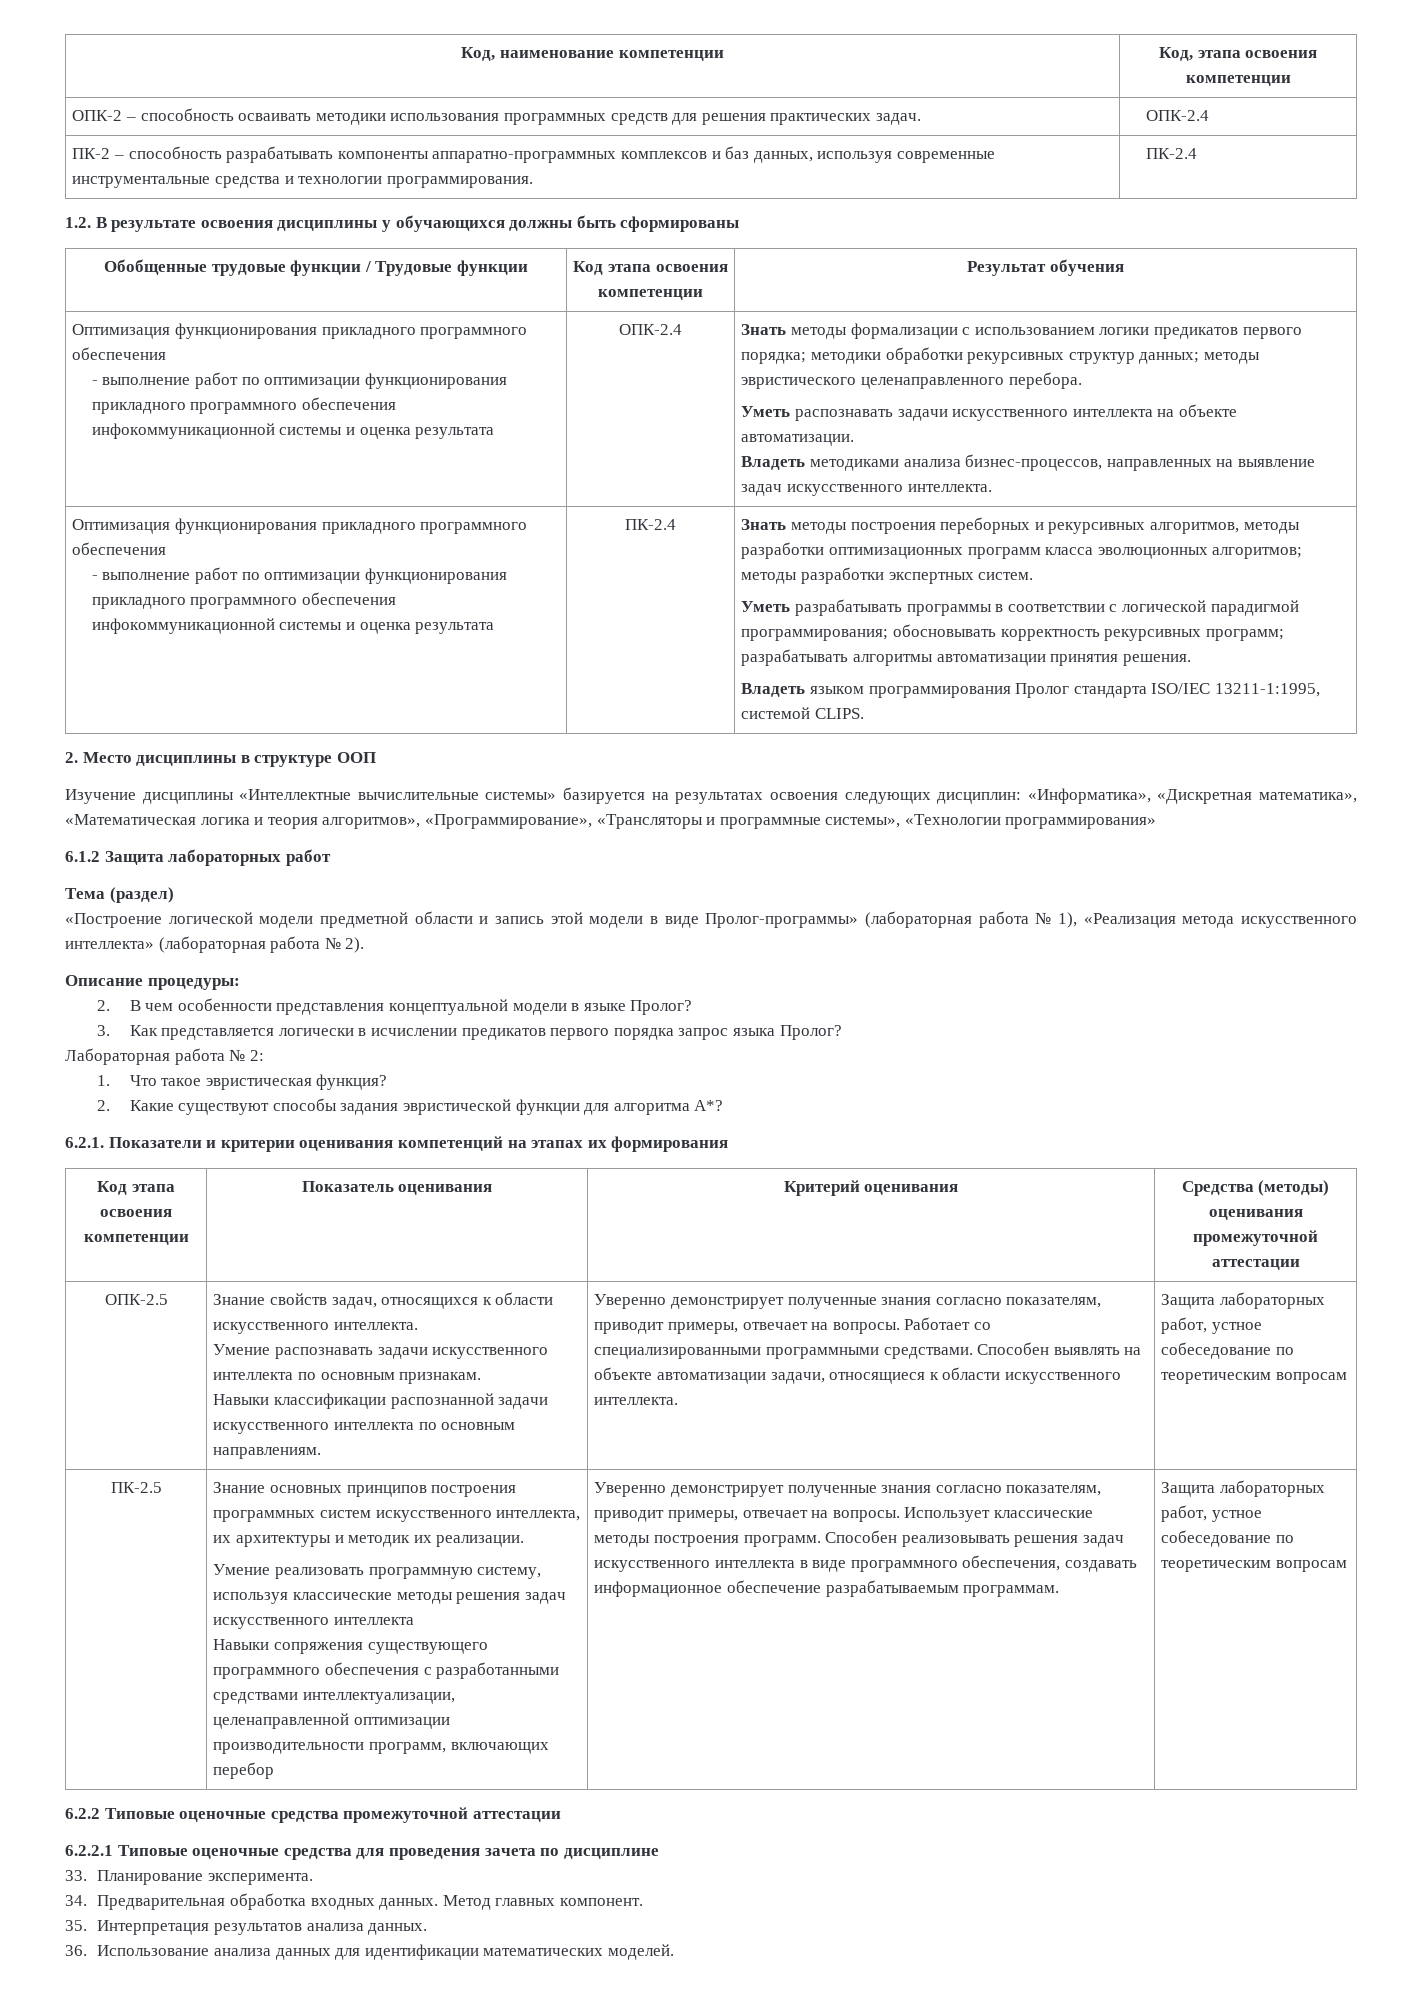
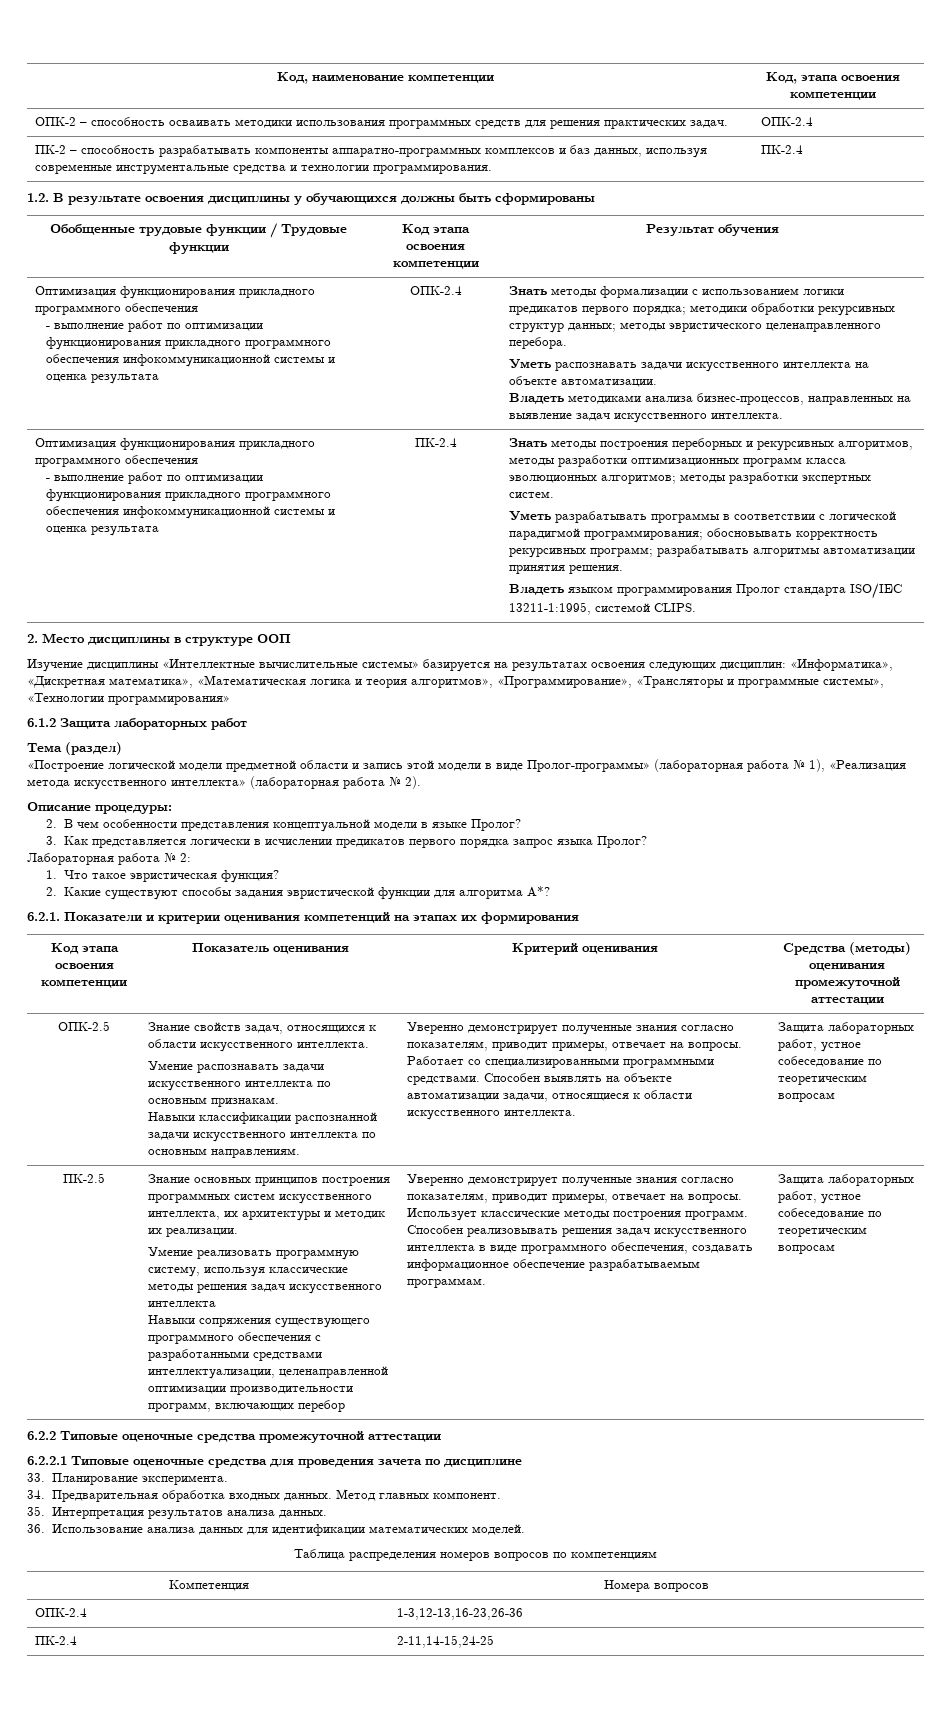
(674, 1952) none -> [294,1549,657,1561] [168,1580,249,1591] [604,1580,710,1592] [34,1608,87,1617] [396,1608,523,1620] [34,1636,77,1645] [396,1635,494,1648] // Таблица распределения номеров вопросов по компетенциям // Компетенция | Номера вопросов // ОПК-2.4 | 1-3,12-13,16-23,26-36 // ПК-2.4 | 2-11,14-15,24-25

